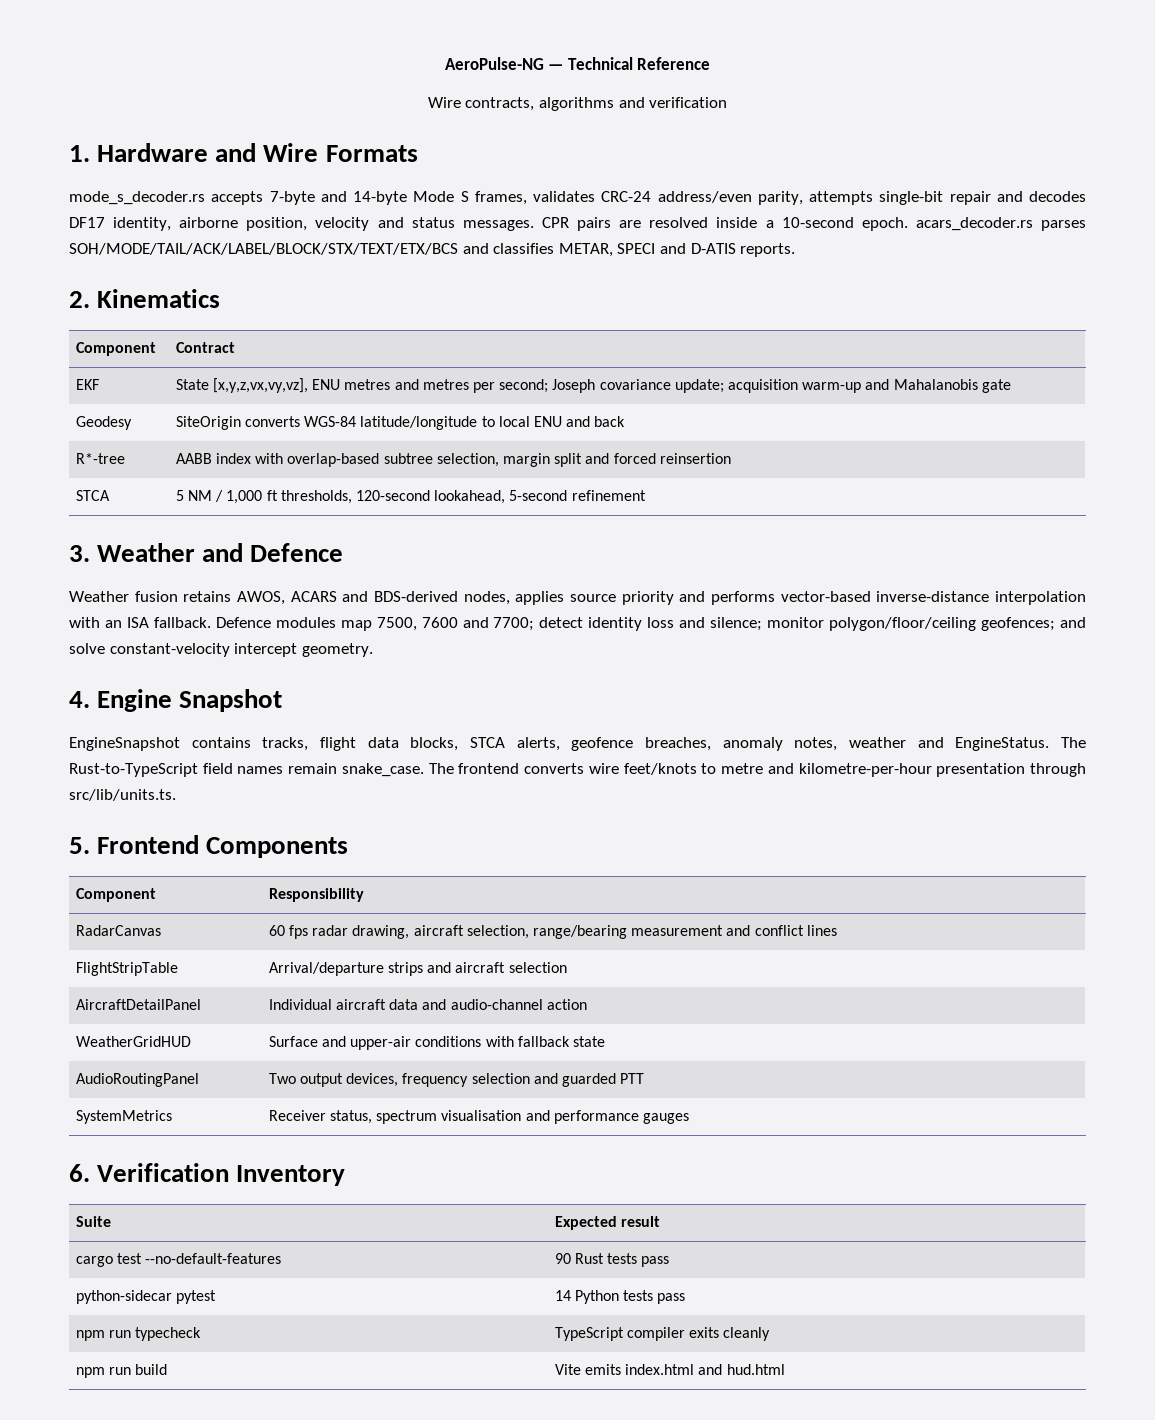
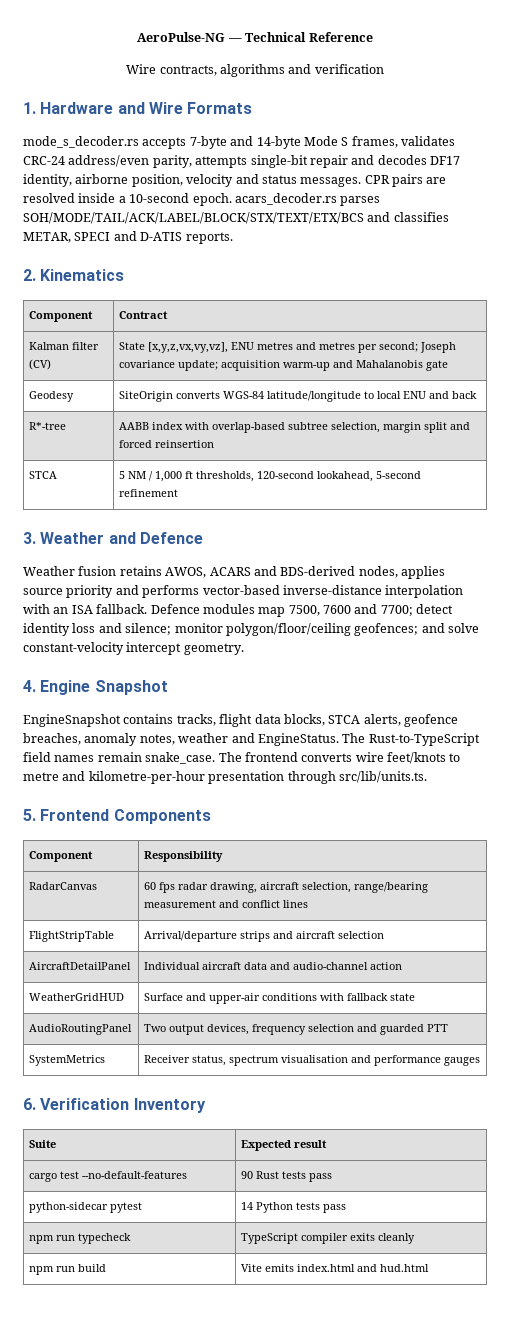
[75,379,99,390] EKF -> [29,342,100,350] [29,359,52,370] Kalman filter (CV)

